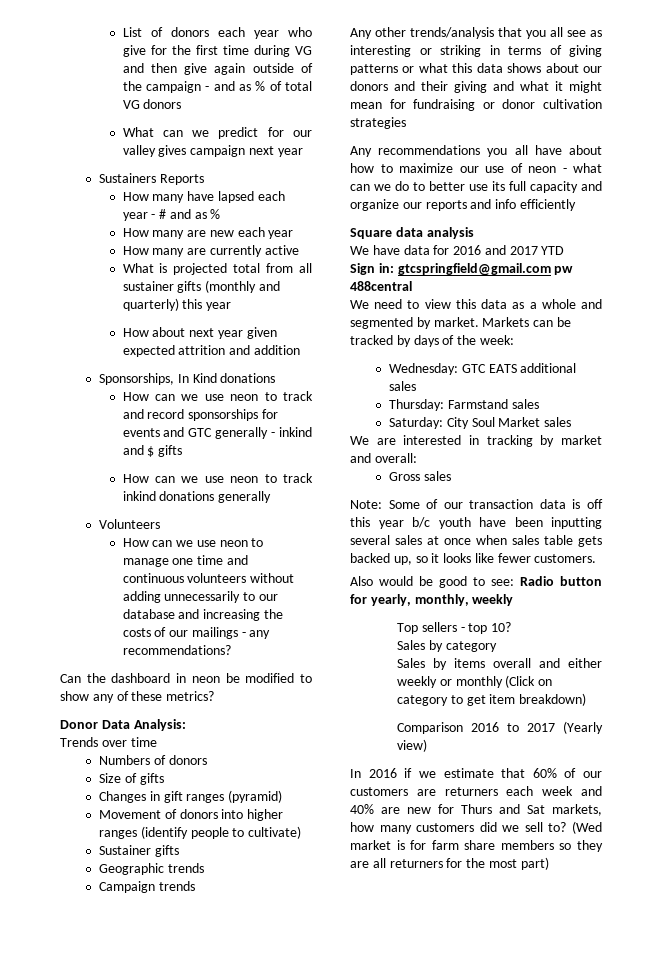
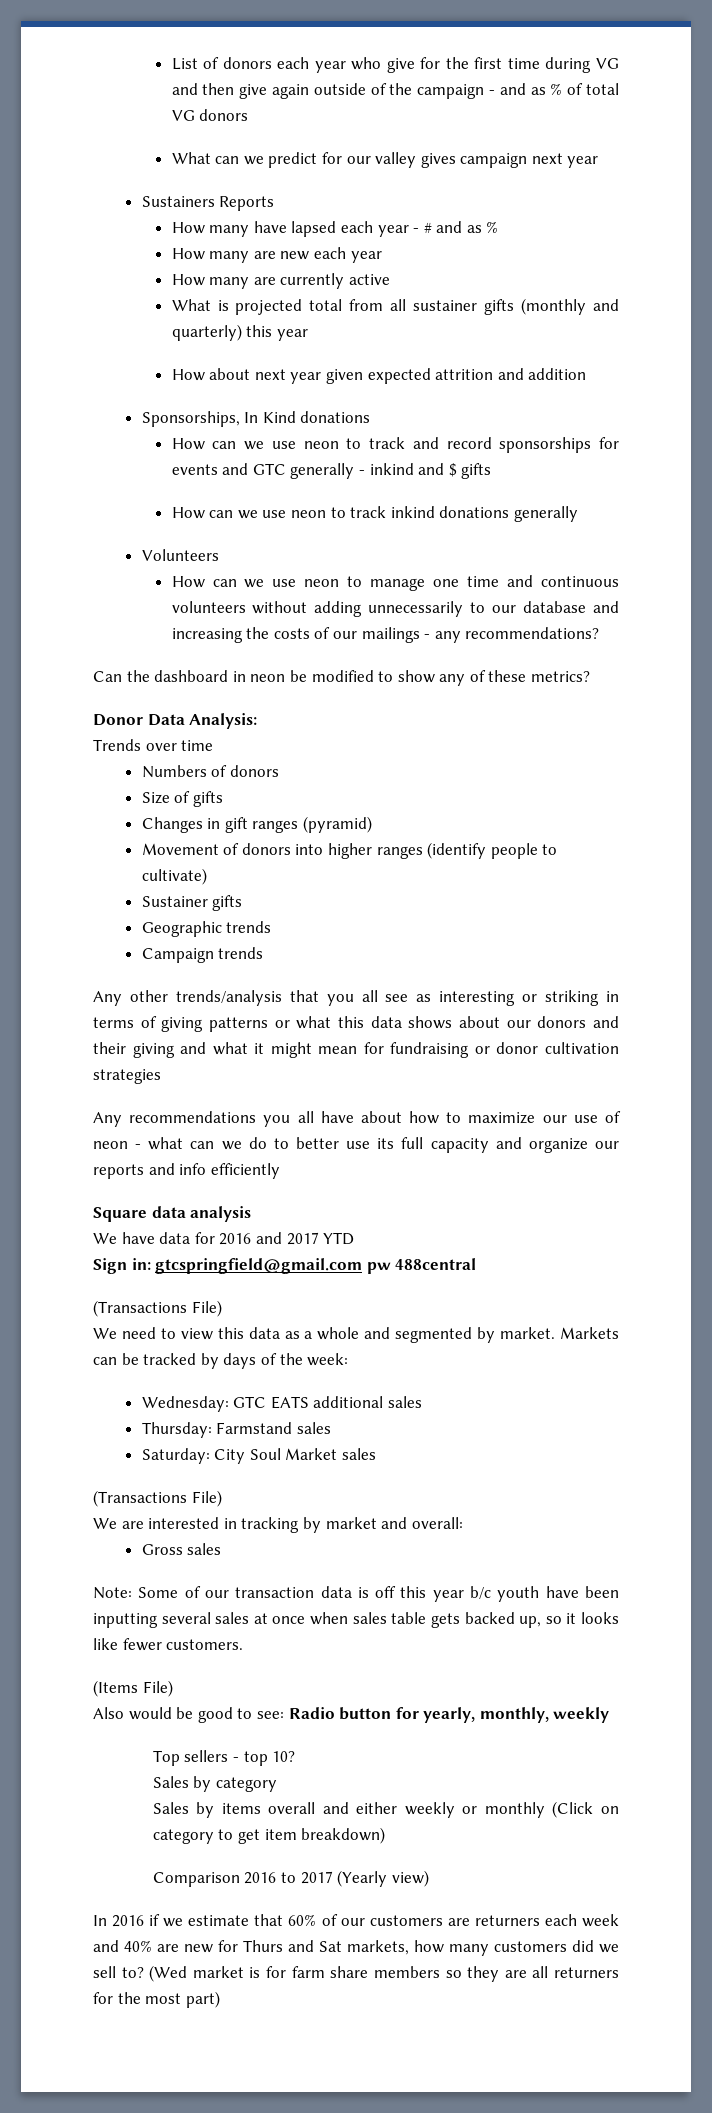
(412, 286) none -> [93,1300,222,1317] // (Transactions File)
(572, 422) none -> [93,1490,222,1507] // (Transactions File)
(597, 558) none -> [93,1680,173,1697] // (Items File)

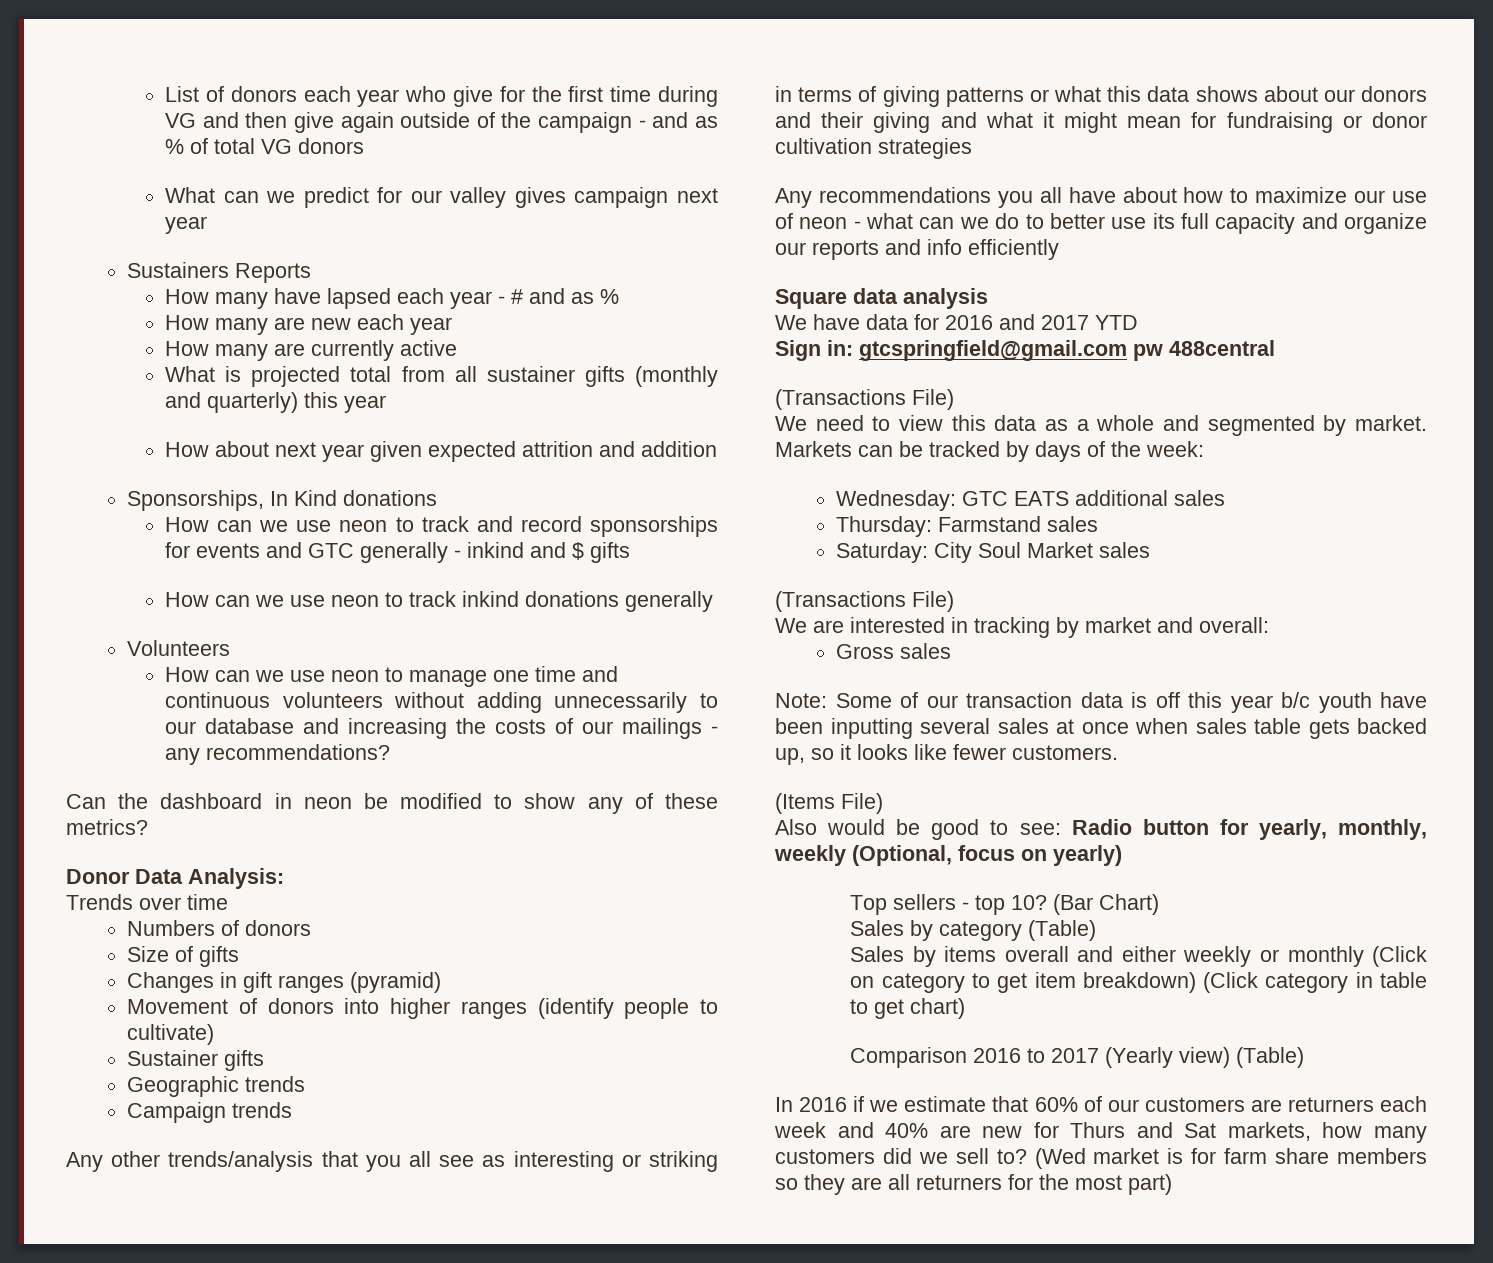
(610, 1715) none -> [852,845,1122,866] (Optional, focus on yearly)
(296, 1756) none -> [1053,894,1160,915] (Bar Chart)
(278, 1784) none -> [1028,920,1097,941] (Table)
(386, 1835) none -> [1203,972,1427,993] [850,998,966,1019] (Click category in table to get chart)
(429, 1878) none -> [1236,1047,1305,1068] (Table)

